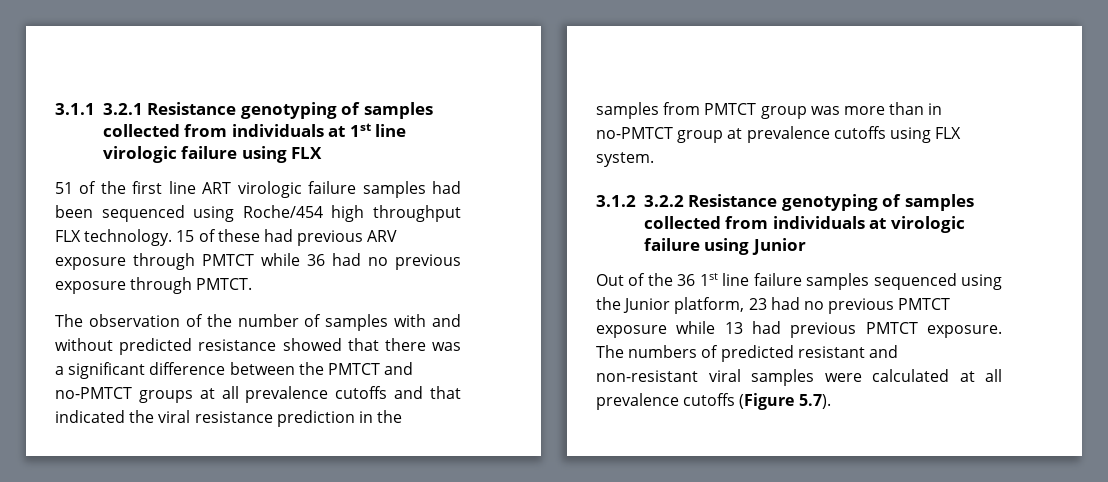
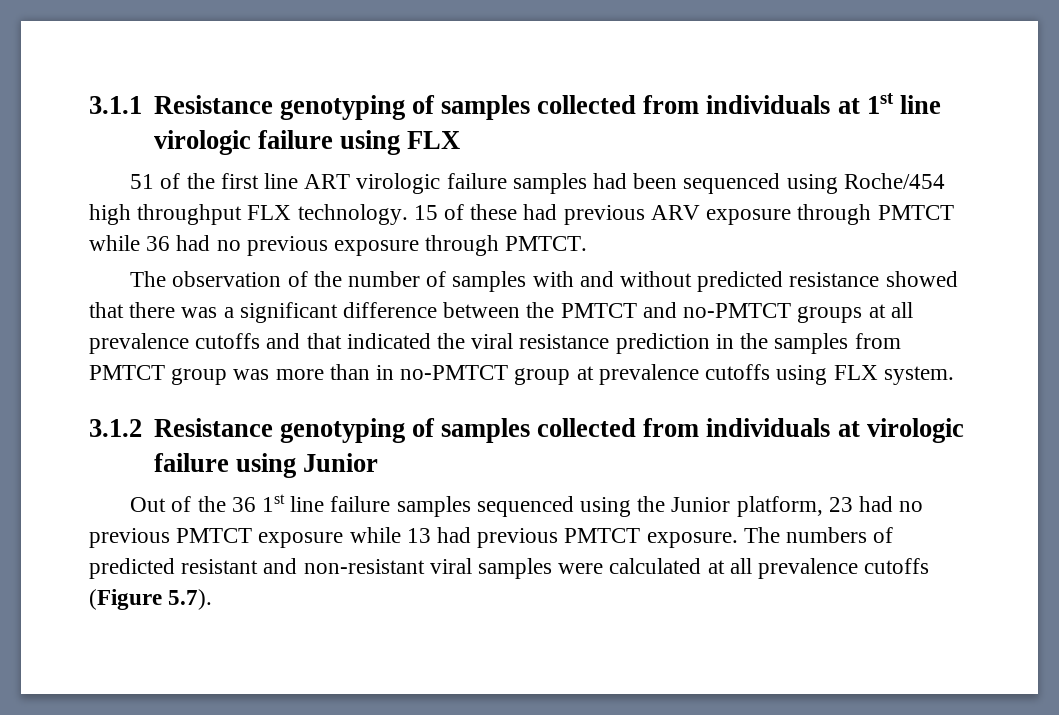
[102,103,143,115] 3.2.1 -> (142, 105) none
[643,195,684,207] 3.2.2 -> (142, 428) none

